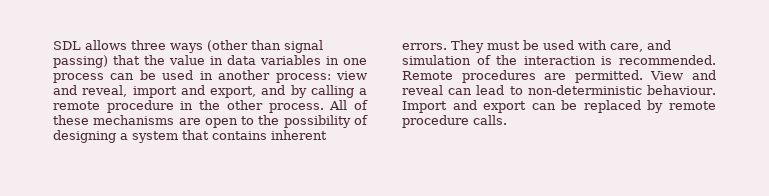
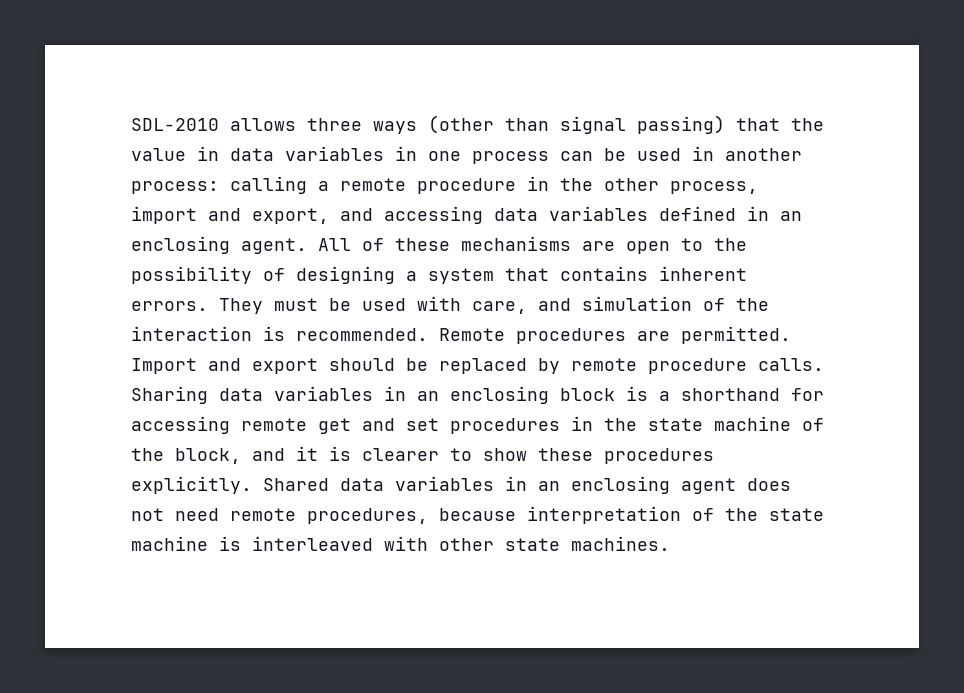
[53,41,81,50] SDL -> [131,118,219,131] SDL-2010
[336,71,367,80] [53,85,307,98] view and reveal, import and export, and by -> (219, 187) none
[268,103,324,113] process. -> [670,181,758,194] [131,206,802,224] [131,236,307,254] process, import and export, and accessing data variables defined in an enclosing agent.
[650,70,716,80] [402,85,717,95] View and reveal can lead to non-deterministic behaviour. -> (791, 335) none
[531,103,556,110] can -> [329,358,395,371] should
(507, 120) none -> [131,386,824,404] [131,416,824,434] [131,446,714,464] [131,476,791,494] [131,506,824,524] [131,536,670,551] Sharing data variables in an enclosing block is a shorthand for accessing remote get and set procedures in the state machine of the block, and it is clearer to show these procedures explicitly. Shared data variables in an enclosing agent does not need remote procedures, because interpretation of the state machine is interleaved with other state machines.

